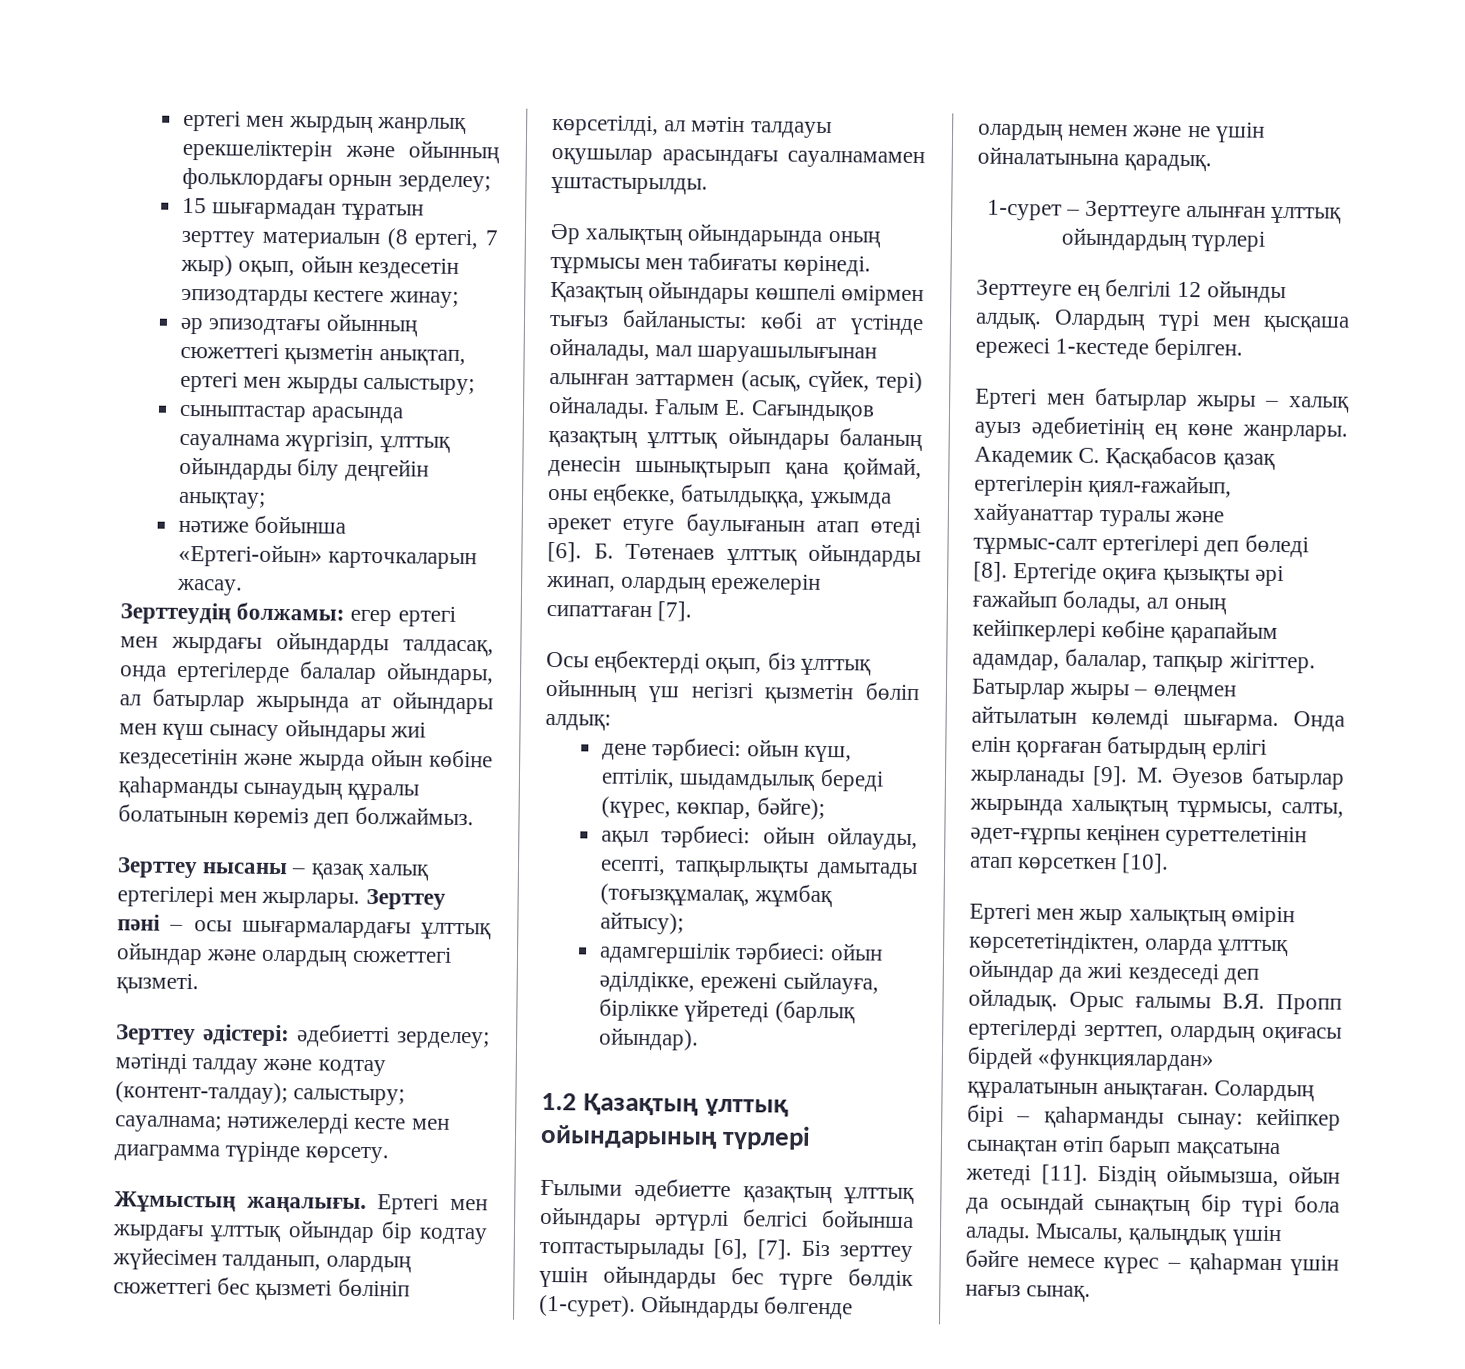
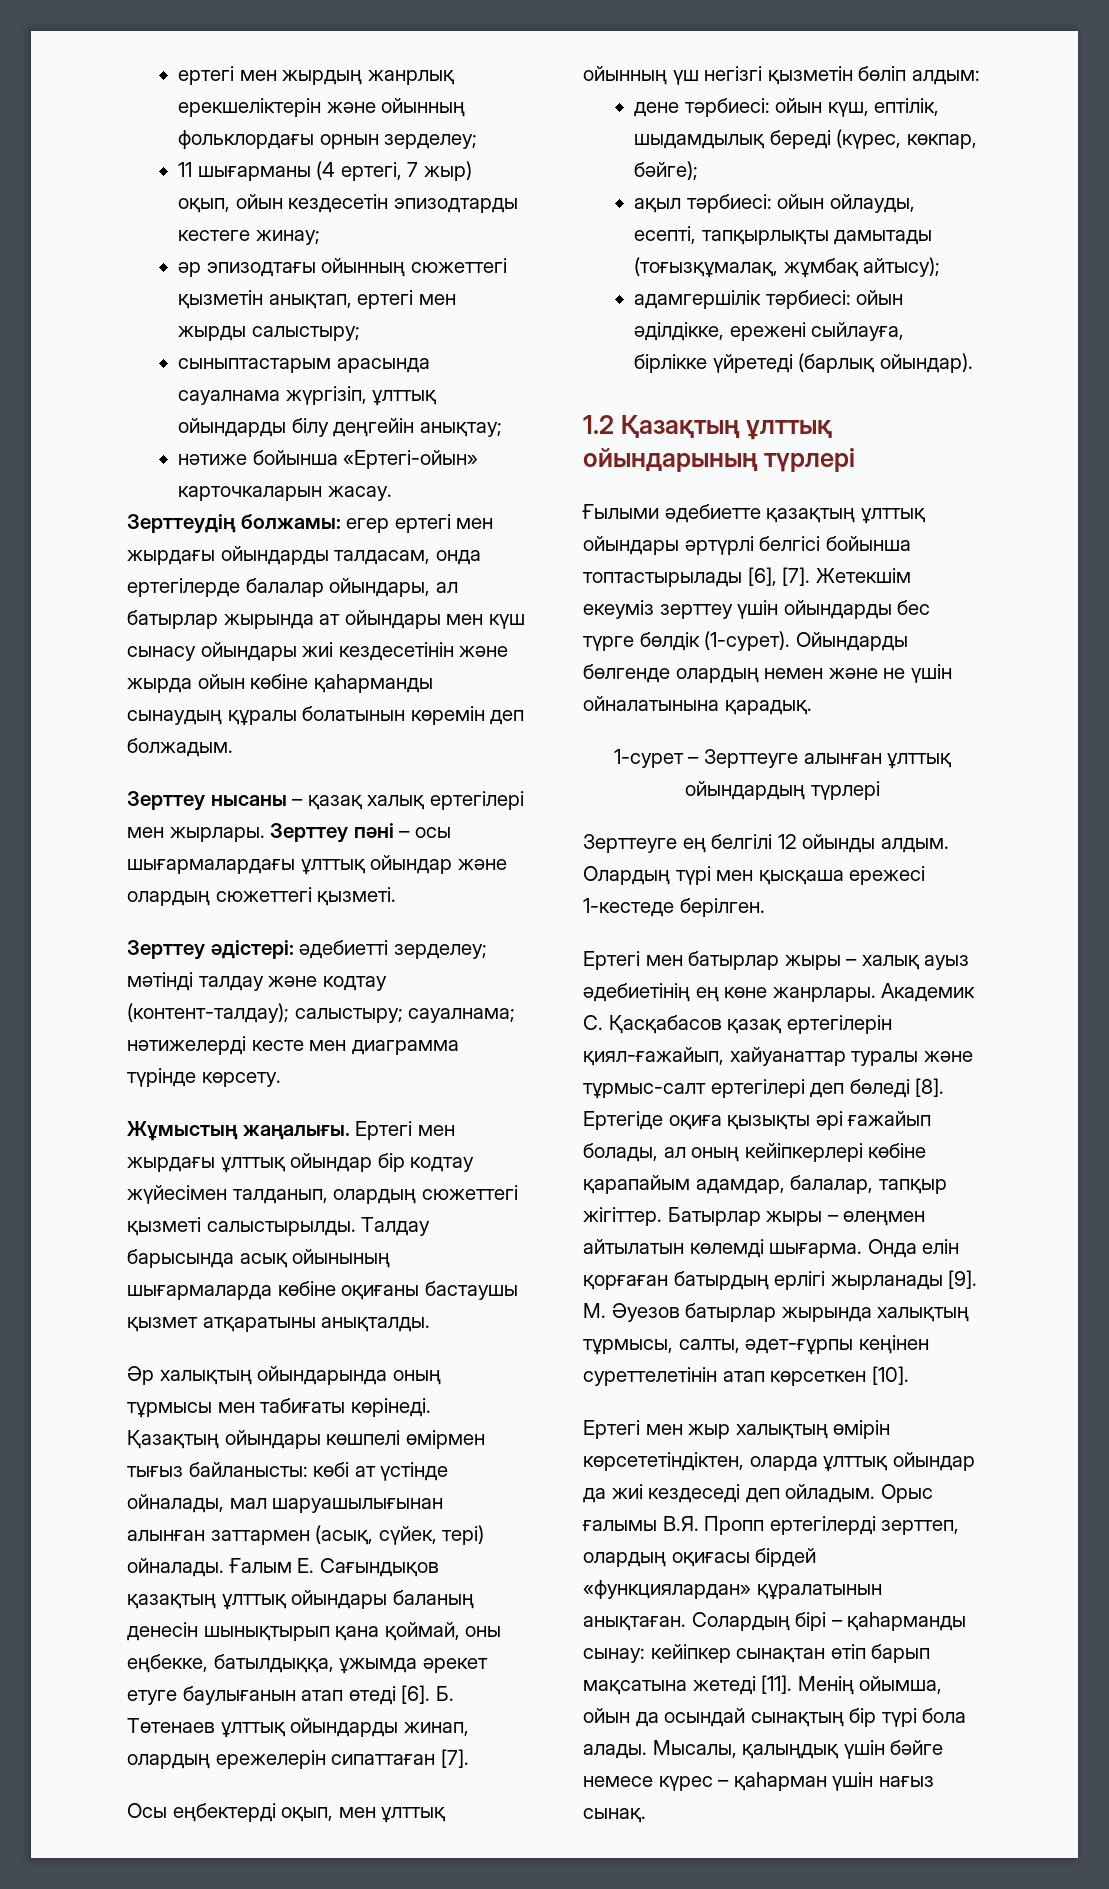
[182,197,424,221] [181,228,408,250] 15 шығармадан тұратын зерттеу материалын (8 -> [178,161,336,181] 11 шығарманы (4
[179,404,308,423] сыныптастар -> [178,358,332,373] сыныптастарым
[403,639,494,657] талдасақ, -> [334,550,431,565] талдасам,
[233,806,474,829] көреміз деп болжаймыз. -> [410,706,525,725] [127,738,233,757] көремін деп болжадым.
[217,1277,410,1301] [552,114,832,139] [551,147,925,169] [551,176,708,195] бес қызметі бөлініп көрсетілді, ал мәтін талдауы оқушылар арасындағы сауалнамамен ұштастырылды. -> [127,1217,431,1236] [127,1249,391,1268] [127,1281,518,1300] [127,1317,431,1332] қызметі салыстырылды. Талдау барысында асық ойынының шығармаларда көбіне оқиғаны бастаушы қызмет атқаратыны анықталды.
[767,652,796,670] біз -> [338,1807,376,1818] мен
[545,713,611,731] алдық: -> [911,70,980,85] алдым:
[801,1240,830,1257] Біз -> [815,568,911,583] [583,600,654,619] Жетекшім екеуміз
[975,312,1042,330] алдық. -> [880,838,949,853] алдым.
[968,988,1058,1012] ойладық. -> [785,1484,876,1503] ойладым.
[1097,1164,1279,1188] Біздің ойымызша, -> [797,1676,943,1695] Менің ойымша,

